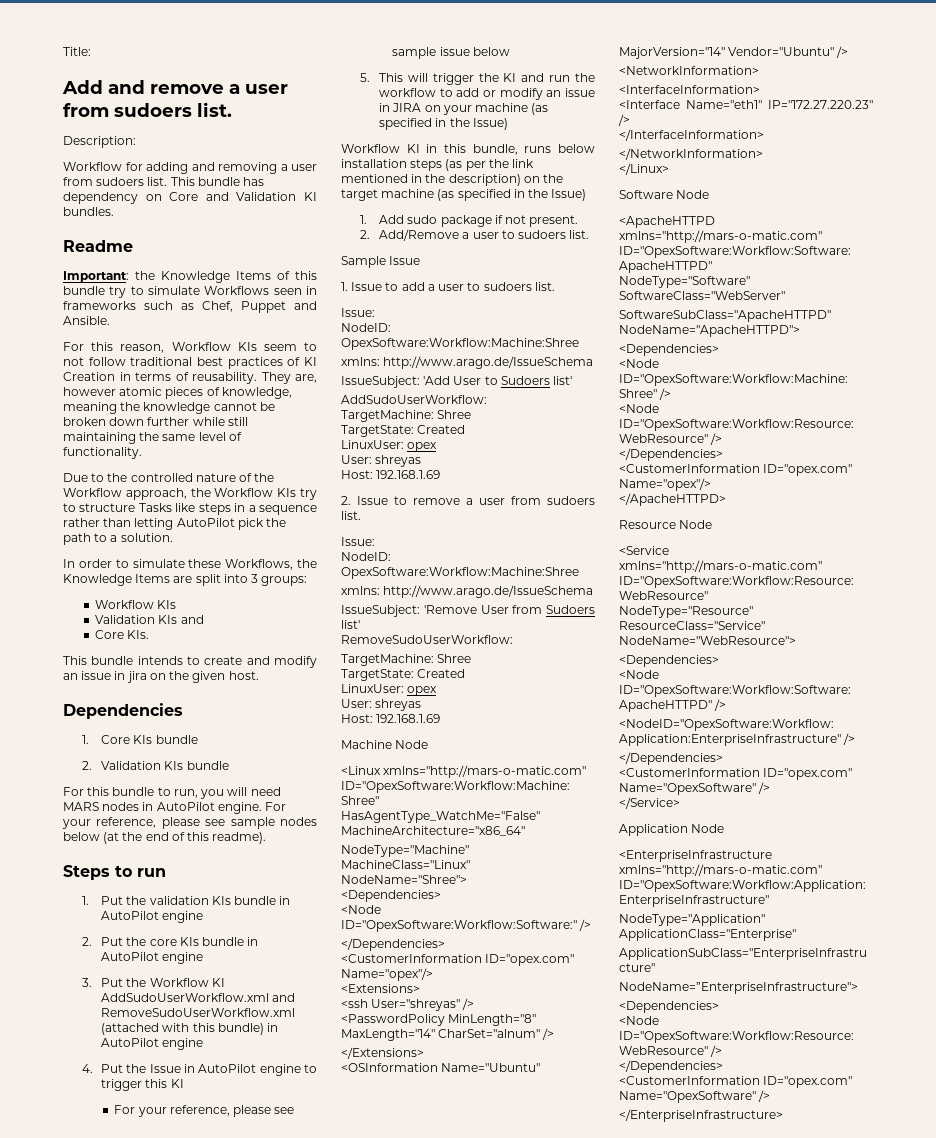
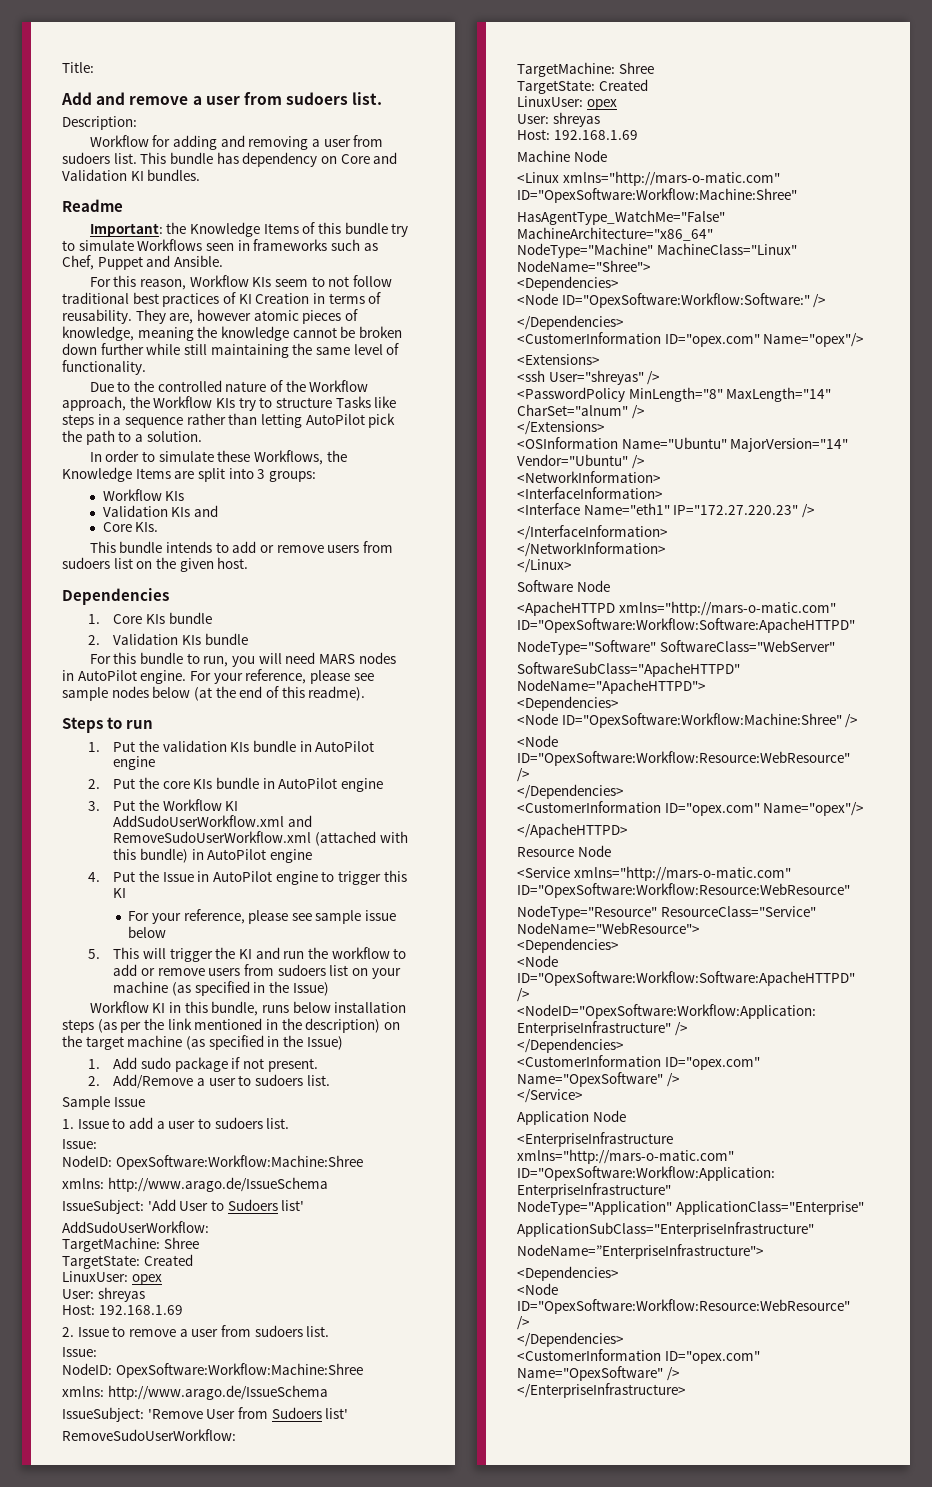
[204,656,317,668] [63,671,147,683] create and modify an issue in jira -> [232,541,393,553] [62,557,133,569] add or remove users from sudoers list
[499,88,595,100] [379,103,422,112] modify an issue in JIRA -> [157,964,349,976] remove users from sudoers list

